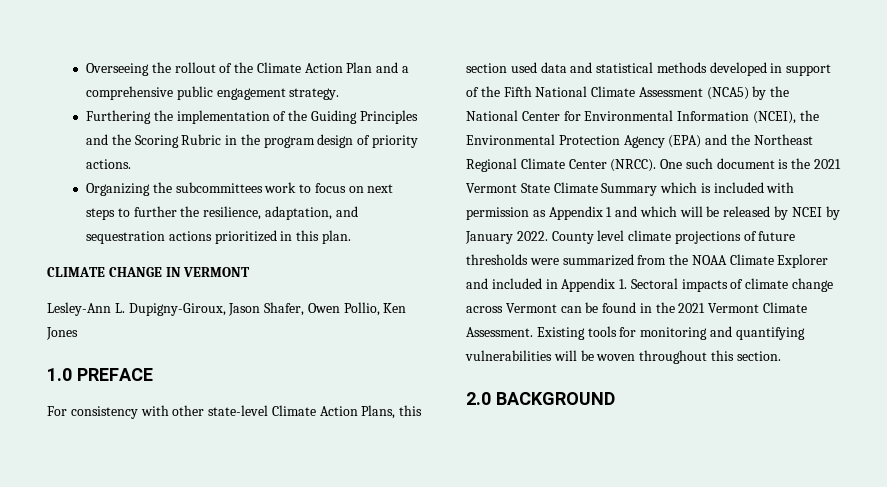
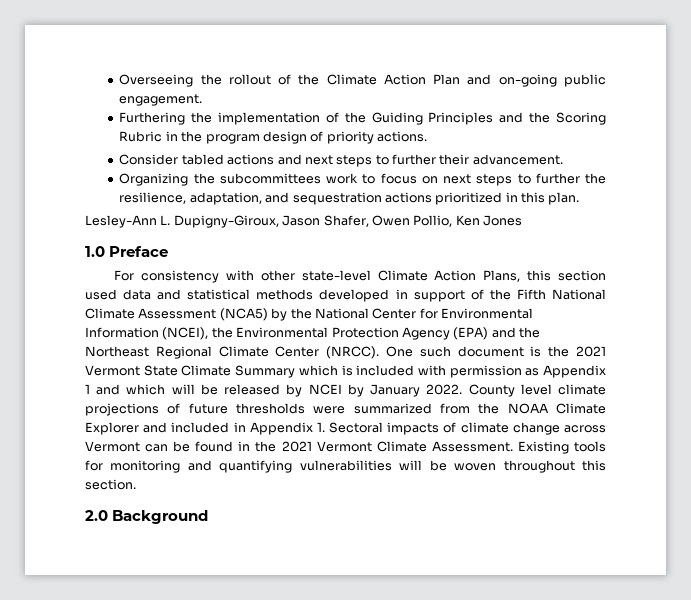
[402,66,410,73] [86,86,340,100] a comprehensive public engagement strategy. -> [498,74,606,87] [119,94,203,106] on-going public engagement.
(132, 164) none -> [119,154,563,167] // Consider tabled actions and next steps to further their advancement.
[47,267,251,277] // CLIMATE CHANGE IN VERMONT -> (580, 198) none
[76,368,153,381] PREFACE -> [109,246,169,257] Preface
[495,392,615,405] BACKGROUND -> [112,510,209,524] Background

